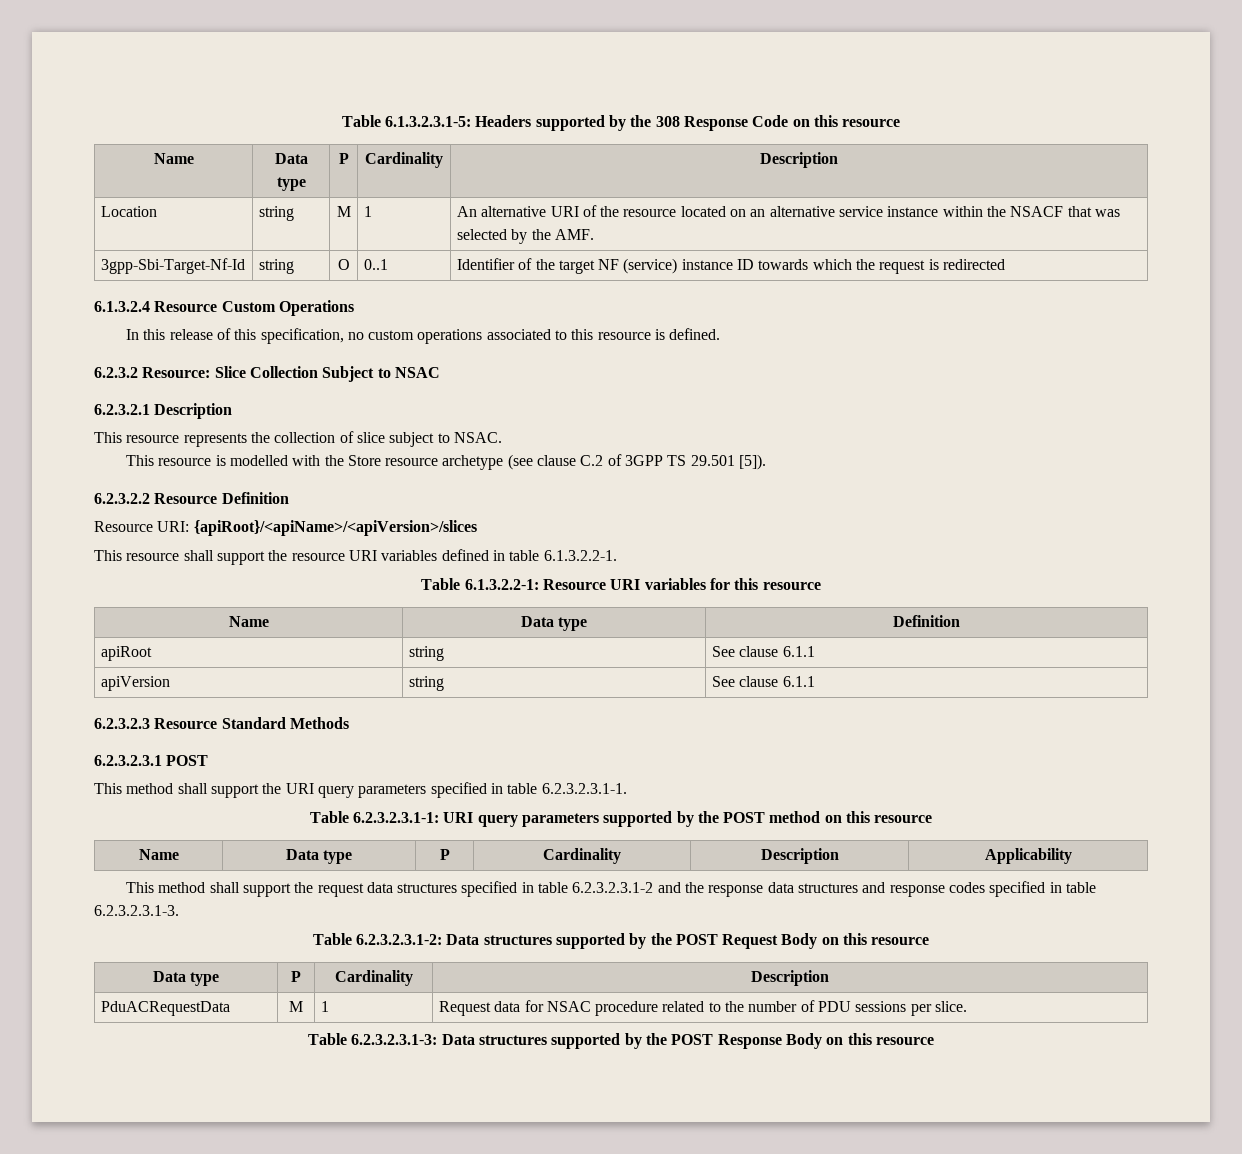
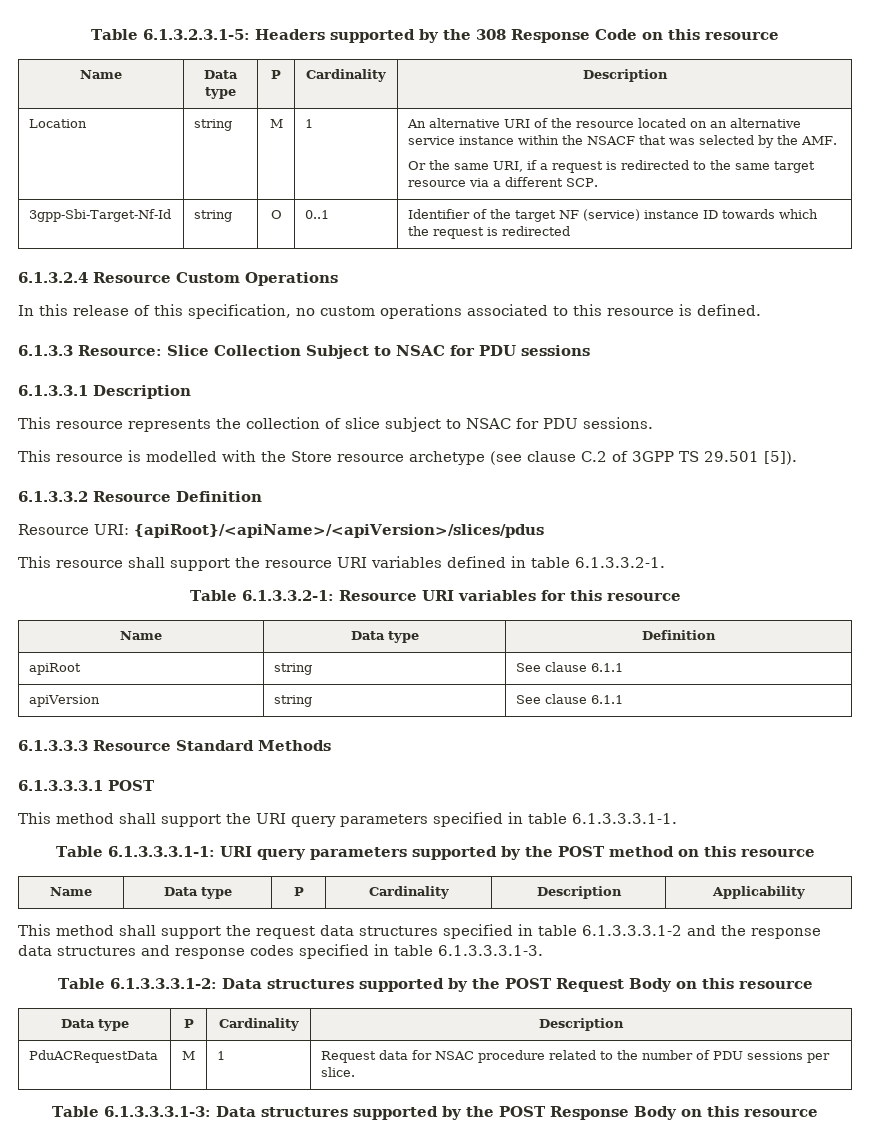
(594, 234) none -> [408,160,816,173] [408,177,599,187] // Or the same URI, if a request is redirected to the same target resource via a different SCP.
[94,367,138,378] 6.2.3.2 -> [18,345,73,356] 6.1.3.3
[94,404,150,415] // 6.2.3.2.1 -> [450,345,590,356] [18,385,88,396] for PDU sessions // 6.1.3.3.1
[453,432,502,443] NSAC. -> [466,417,653,429] NSAC for PDU sessions.
[94,493,150,504] 6.2.3.2.2 -> [18,491,88,502] 6.1.3.3.2
[193,520,477,536] {apiRoot}/<apiName>/<apiVersion>/slices -> [134,524,544,538] {apiRoot}/<apiName>/<apiVersion>/slices/pdus
[543,550,617,561] [421,578,539,590] 6.1.3.2.2-1. // Table 6.1.3.2.2-1: -> [575,557,665,568] [189,590,334,601] 6.1.3.3.2-1. // Table 6.1.3.3.2-1:
[94,718,150,729] 6.2.3.2.3 -> [18,740,88,751] 6.1.3.3.3
[94,755,162,766] 6.2.3.2.3.1 -> [18,780,103,791] 6.1.3.3.3.1
[541,783,627,794] [309,811,439,823] 6.2.3.2.3.1-1. // Table 6.2.3.2.3.1-1: -> [572,813,677,824] [55,846,215,857] 6.1.3.3.3.1-1. // Table 6.1.3.3.3.1-1:
[572,882,654,893] 6.2.3.2.3.1-2 -> [582,925,682,936] 6.1.3.3.3.1-2
[94,905,179,916] [312,933,442,945] 6.2.3.2.3.1-3. // Table 6.2.3.2.3.1-2: -> [438,945,543,956] [57,978,217,989] 6.1.3.3.3.1-3. // Table 6.1.3.3.3.1-2:
[351,1034,438,1045] 6.2.3.2.3.1-3: -> [103,1106,211,1117] 6.1.3.3.3.1-3:

